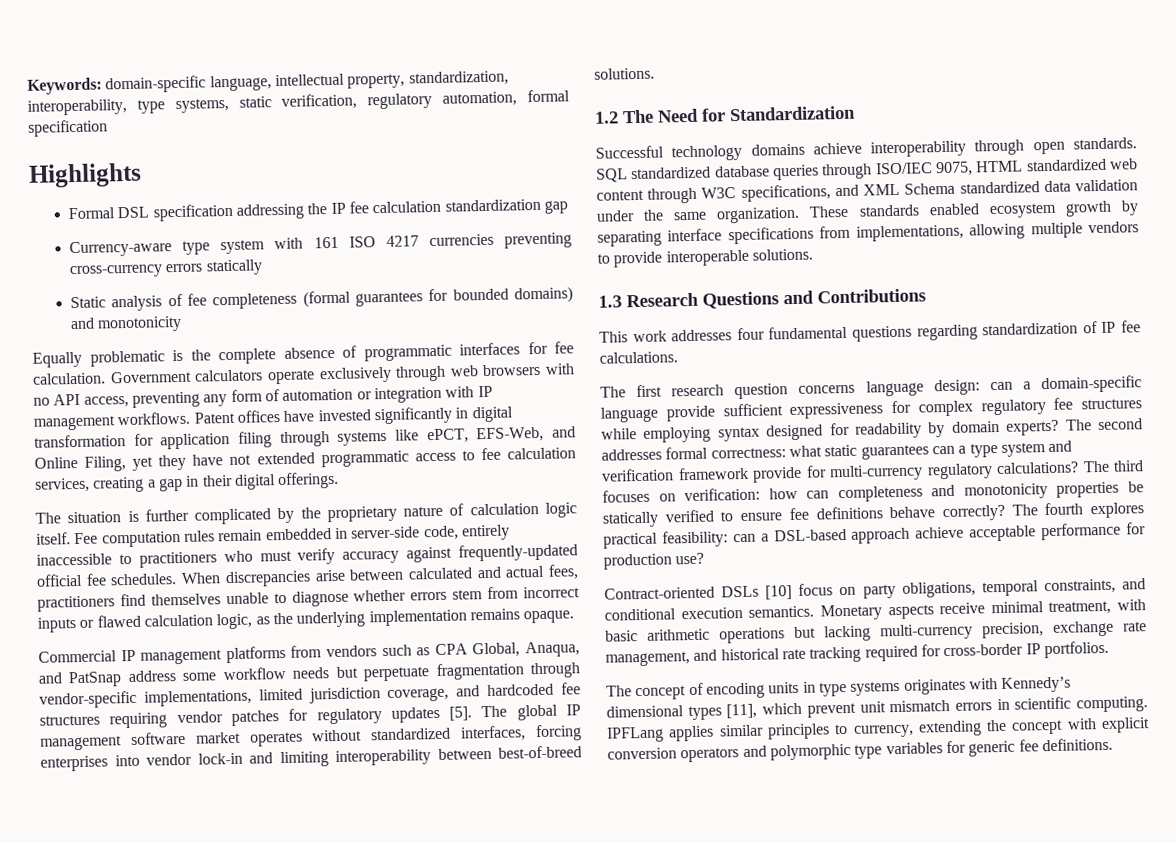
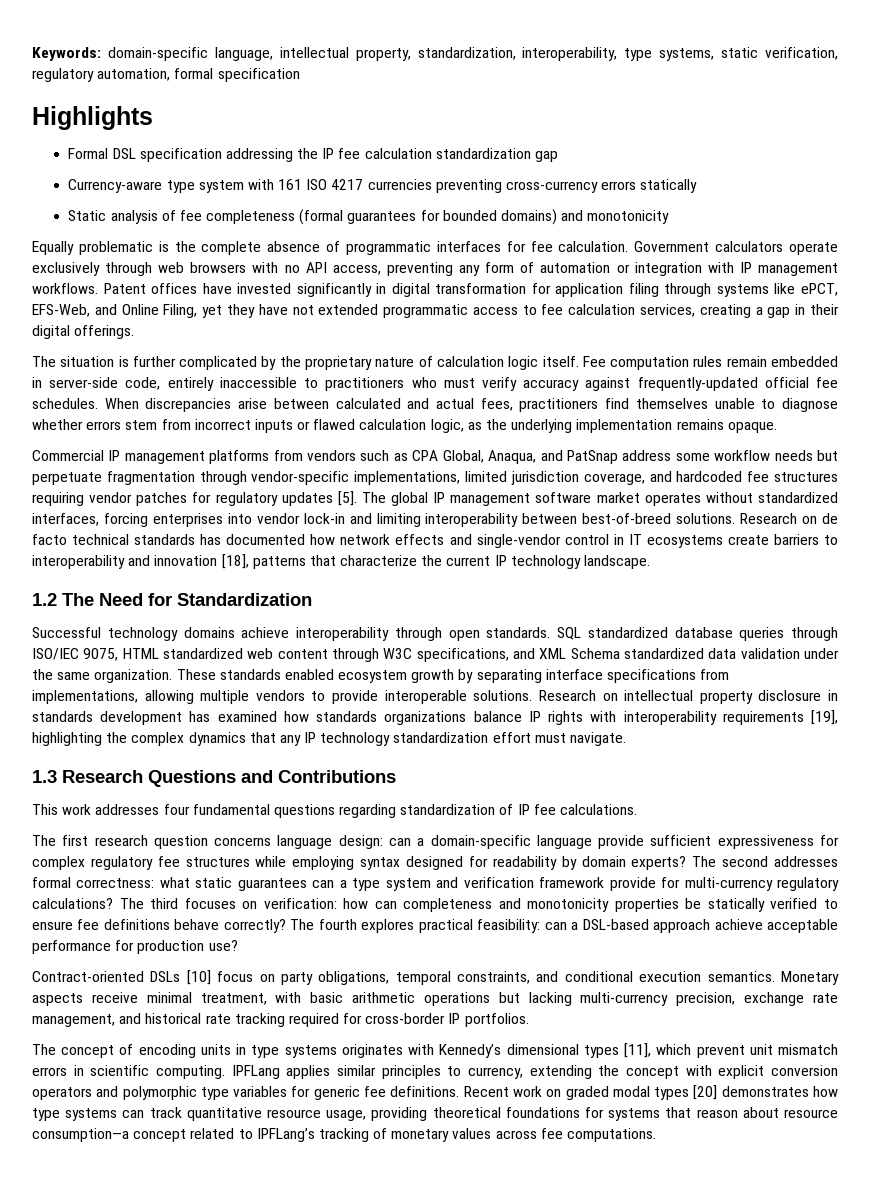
(655, 73) none -> [740,513,839,524] [32,534,838,548] [32,554,651,569] Research on de facto technical standards has documented how network effects and single-vendor control in IT ecosystems create barriers to interoperability and innovation [18], patterns that characterize the current IP technology landscape.
(813, 254) none -> [538,690,839,704] [32,710,839,725] [32,732,627,746] Research on intellectual property disclosure in standards development has examined how standards organizations balance IP rights with interoperability requirements [19], highlighting the complex dynamics that any IP technology standardization effort must navigate.
(1113, 744) none -> [463,1085,838,1100] [32,1107,839,1121] [32,1128,657,1142] Recent work on graded modal types [20] demonstrates how type systems can track quantitative resource usage, providing theoretical foundations for systems that reason about resource consumption—a concept related to IPFLang’s tracking of monetary values across fee computations.

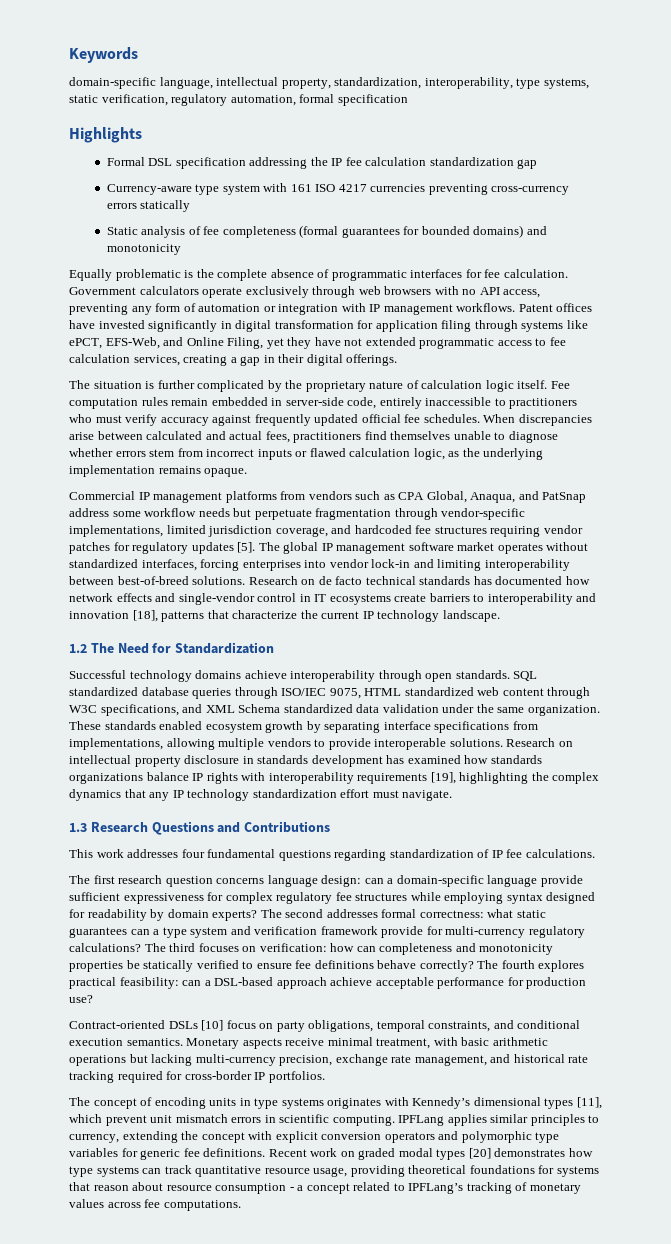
[32,47,101,61] Keywords: -> [69,47,138,63] Keywords //
[637,377,758,391] frequently-updated -> [254,414,359,426] frequently updated
[32,1128,129,1142] consumption—a -> [215,1183,304,1194] consumption - a

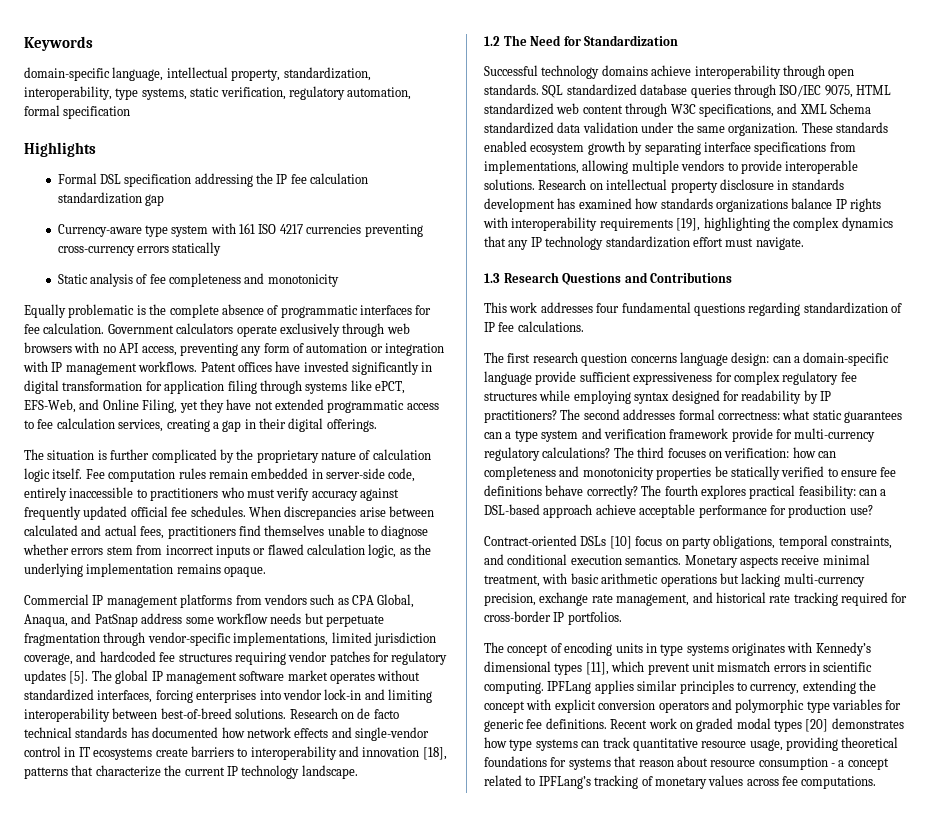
[299,225,524,238] (formal guarantees for bounded domains) -> (242, 280) none
[167,909,258,921] domain experts? -> [820,391,831,401] [484,410,557,423] IP practitioners?

